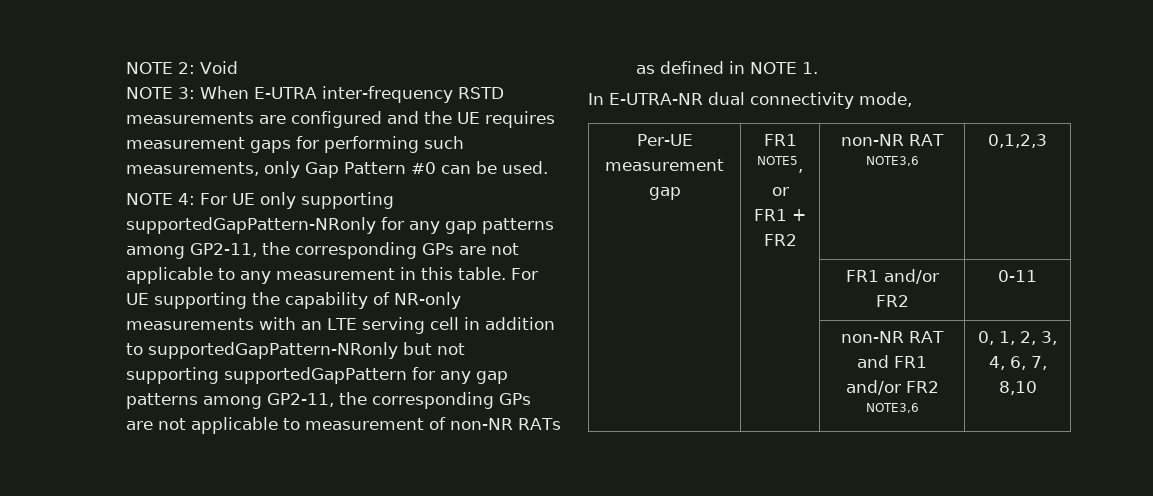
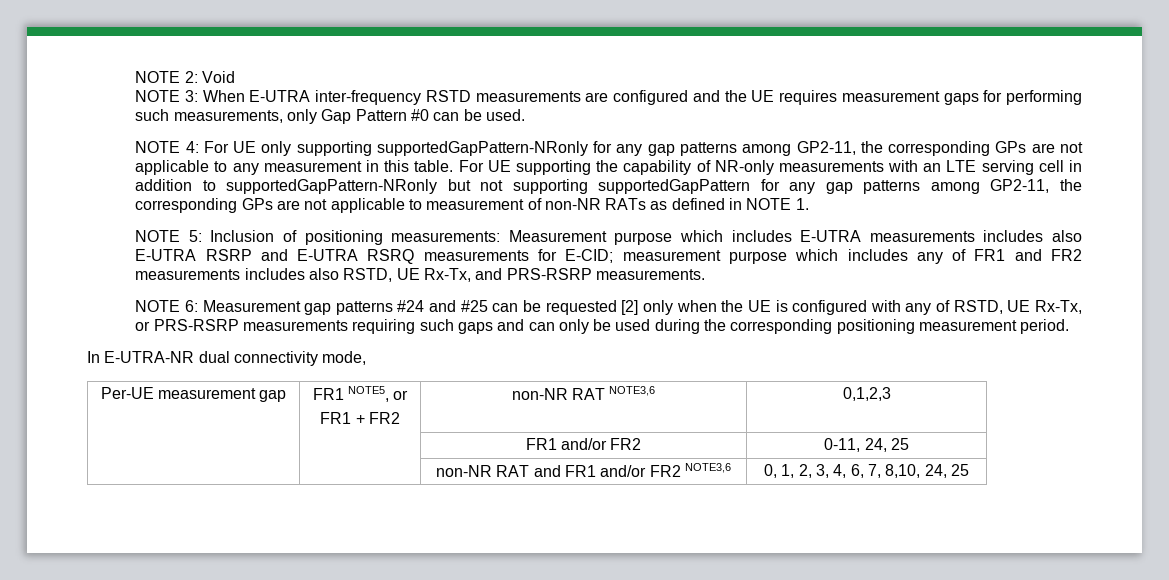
(818, 68) none -> [135,230,1082,245] [135,249,1082,264] [135,268,705,282] [135,300,1082,315] [135,319,1070,334] // NOTE 5: Inclusion of positioning measurements: Measurement purpose which includes E-UTRA measurements includes also E-UTRA RSRP and E-UTRA RSRQ measurements for E-CID; measurement purpose which includes any of FR1 and FR2 measurements includes also RSTD, UE Rx-Tx, and PRS-RSRP measurements. // NOTE 6: Measurement gap patterns #24 and #25 can be requested [2] only when the UE is configured with any of RSTD, UE Rx-Tx, or PRS-RSRP measurements requiring such gaps and can only be used during the corresponding positioning measurement period.
[998,270,1037,282] 0-11 -> [824,438,909,452] 0-11, 24, 25
[998,381,1037,395] 8,10 -> [885,464,969,478] 8,10, 24, 25

